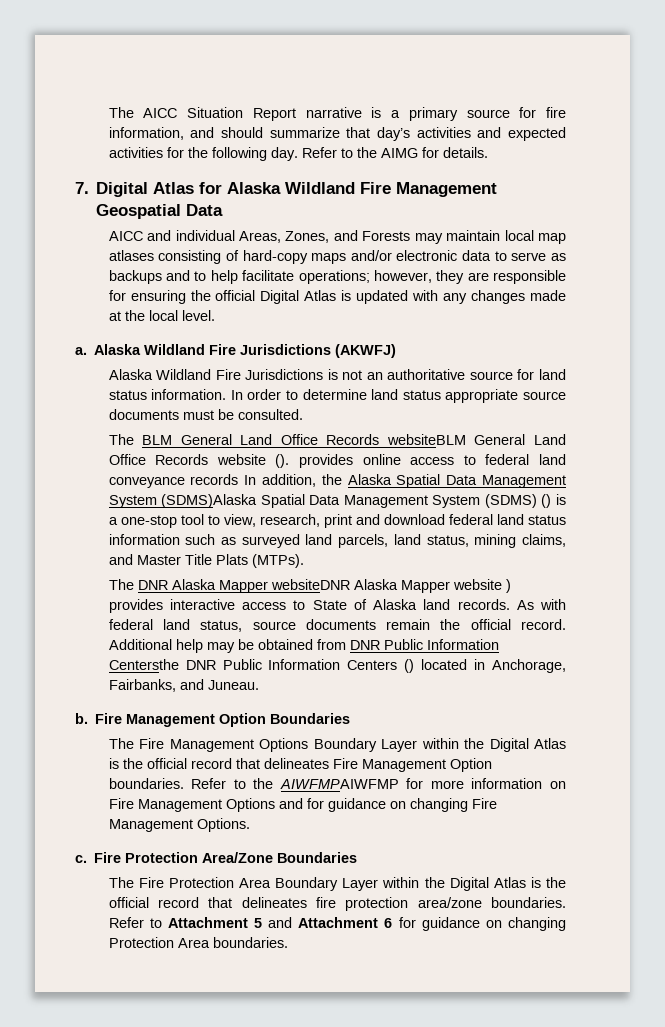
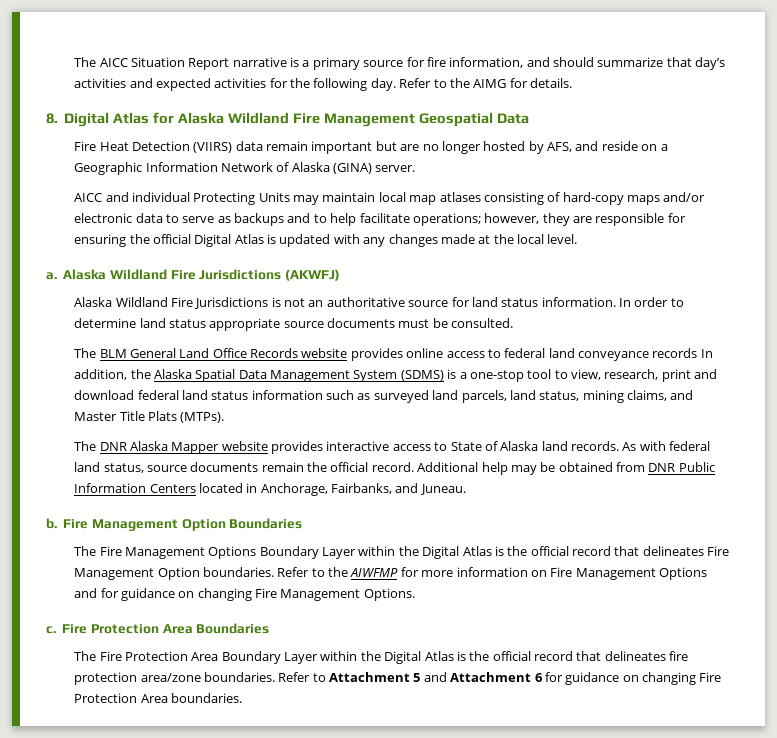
[75,182,89,194] 7. -> [46,113,58,124] 8.
(224, 210) none -> [74,141,668,154] [74,162,416,175] // Fire Heat Detection (VIIRS) data remain important but are no longer hosted by AFS, and reside on a Geographic Information Network of Alaska (GINA) server.
[238,230,411,243] Areas, Zones, and Forests -> [193,192,290,205] Protecting Units
[386,434,566,445] [108,454,290,468] websiteBLM General Land Office Records website (). -> [301,348,348,358] website
[161,494,552,508] (SDMS)Alaska Spatial Data Management System (SDMS) () -> [400,370,444,381] (SDMS)
[270,579,511,593] websiteDNR Alaska Mapper website ) -> [221,441,268,451] website
[108,659,415,673] Centersthe DNR Public Information Centers () -> [149,484,196,493] Centers
[279,779,399,789] AIWFMPAIWFMP -> [350,568,399,577] AIWFMP
[202,852,274,863] Area/Zone -> [162,624,193,634] Area
(566, 924) none -> [699,672,722,682] Fire

